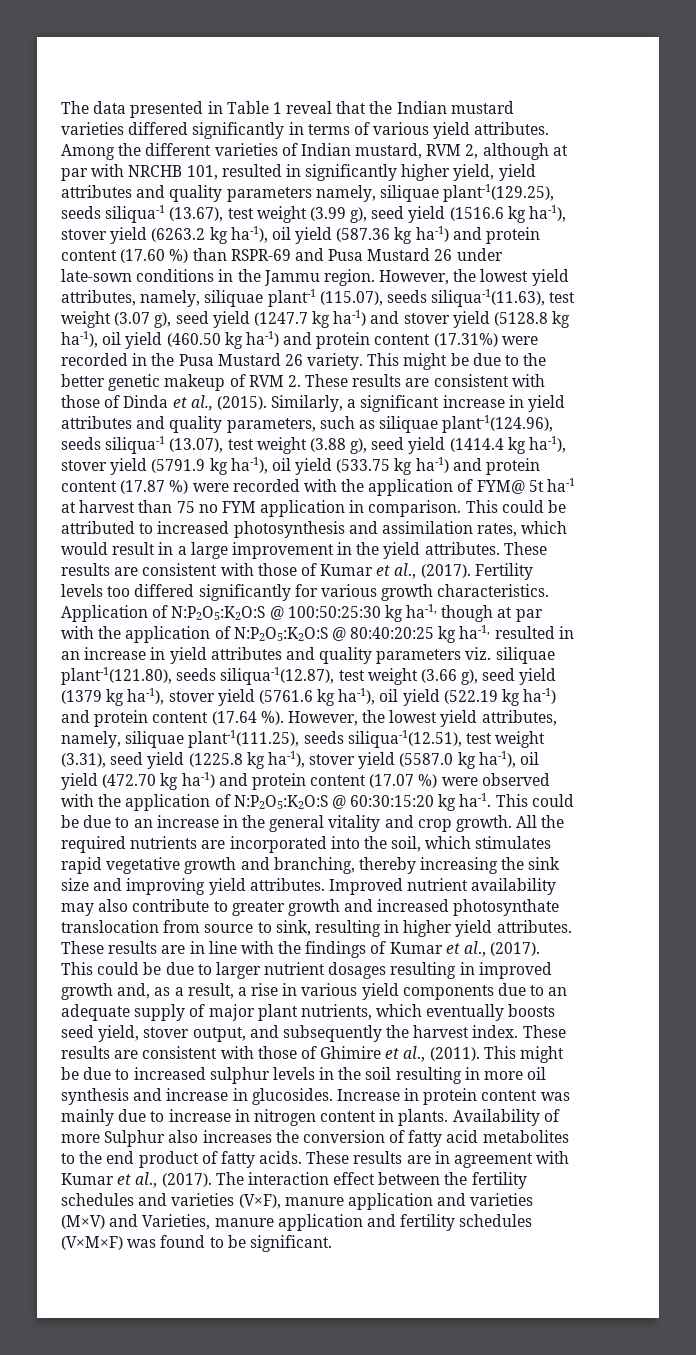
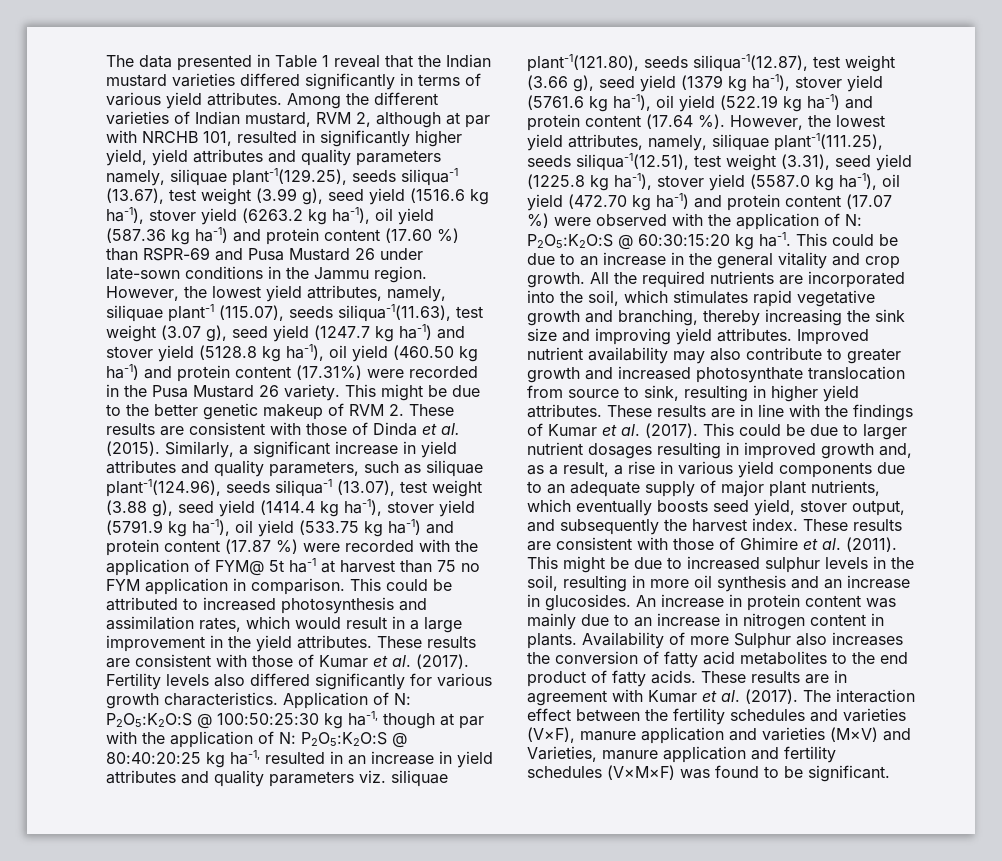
[190,395,213,411] al., -> [441,423,460,435] al.
[394,563,417,579] al., -> [392,655,411,667] al.
[107,586,131,597] too -> [214,674,245,687] also
[171,606,266,620] N:P2O5:K2O:S -> [394,693,411,705] [106,713,192,727] N: P2O5:K2O:S
[233,627,328,641] N:P2O5:K2O:S -> [279,732,387,746] N: P2O5:K2O:S
[233,795,328,809] N:P2O5:K2O:S -> [845,214,862,226] [527,234,613,248] N: P2O5:K2O:S
[464,941,487,957] al., -> [621,424,640,436] al.
[403,1046,426,1062] al., -> [822,538,841,550] al.
[365,1067,392,1080] soil -> [527,575,558,591] soil,
(163, 1094) none -> [824,579,842,589] an
[336,1089,400,1101] Increase -> [636,594,724,608] An increase
(165, 1116) none -> [634,617,652,627] an
[135,1172,158,1188] al., -> [721,690,740,702] al.

